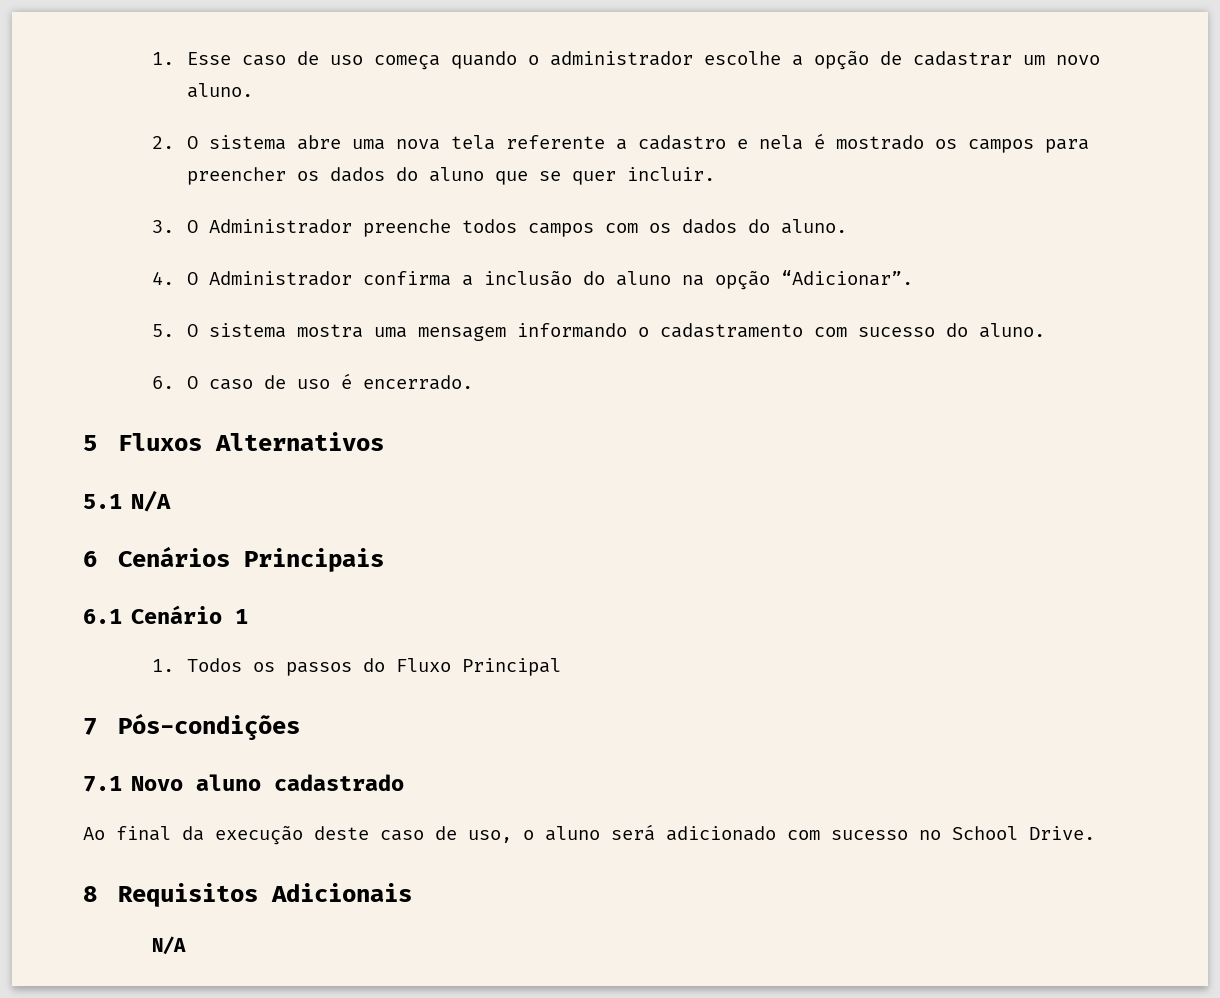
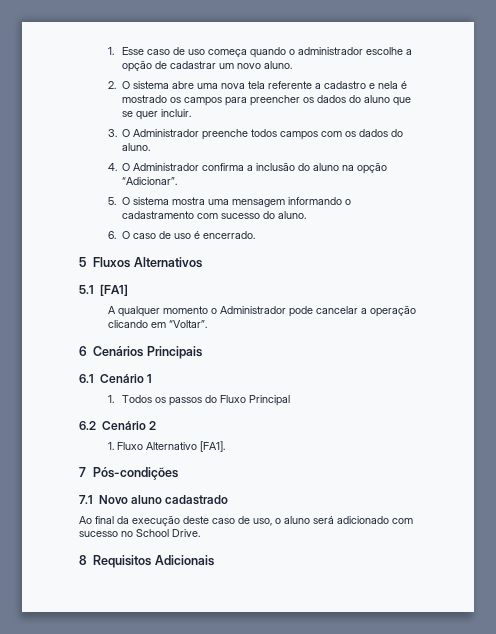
[131,490,172,512] N/A -> [99,284,128,296] [107,305,416,317] [107,320,207,328] [FA1] // A qualquer momento o Administrador pode cancelar a operação clicando em “Voltar”.
(561, 667) none -> [79,421,156,430] [107,441,225,452] // 6.2 Cenário 2 // 1. Fluxo Alternativo [FA1].
[152,936,187,955] // N/A -> (214, 560) none

